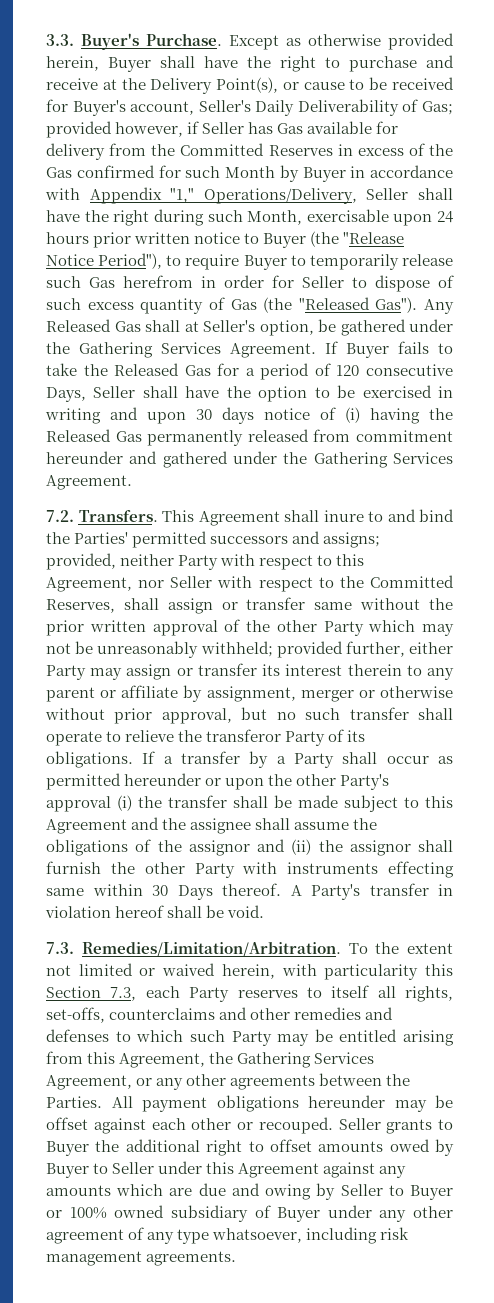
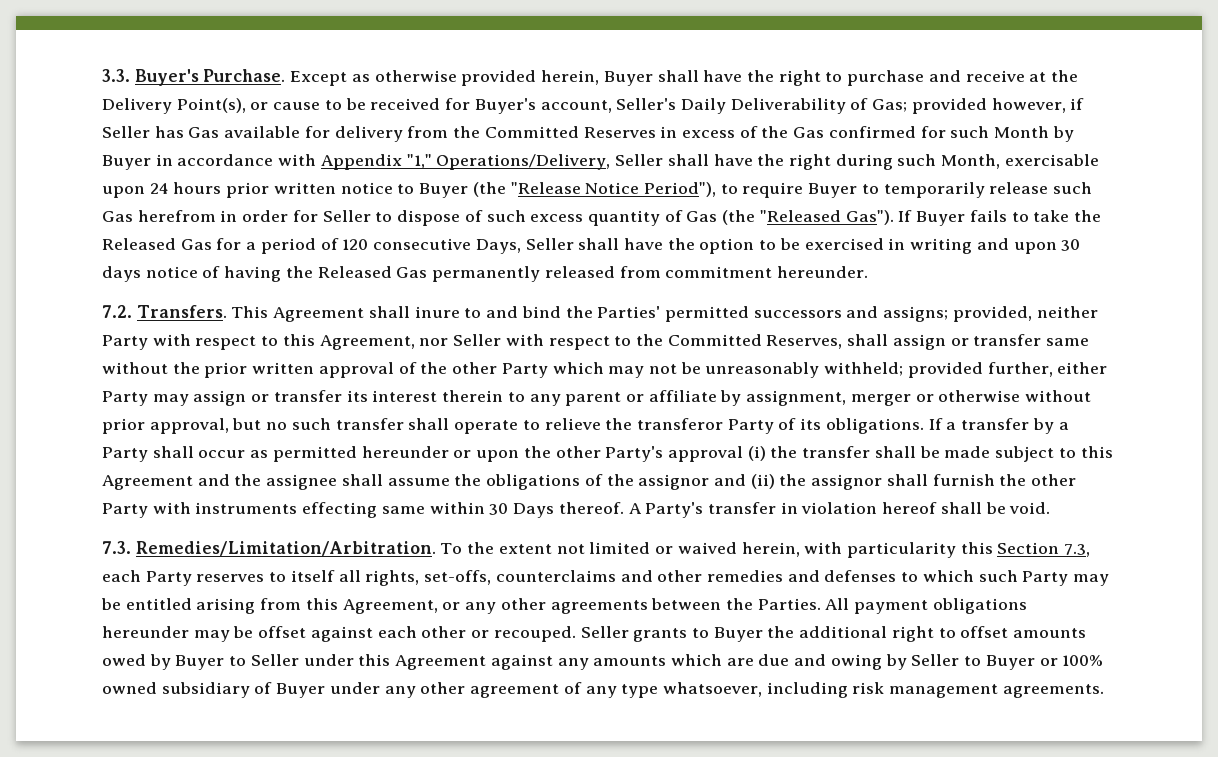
[424,299,454,314] [46,319,453,336] [46,342,316,358] Any Released Gas shall at Seller's option, be gathered under the Gathering Services Agreement. -> (894, 217) none
[345,407,360,423] (i) -> (221, 272) none
[46,451,453,468] [46,475,132,490] hereunder and gathered under the Gathering Services Agreement. -> [776,266,868,278] hereunder.
[209,1052,375,1068] [46,1075,132,1090] the Gathering Services Agreement, -> (438, 606) none

